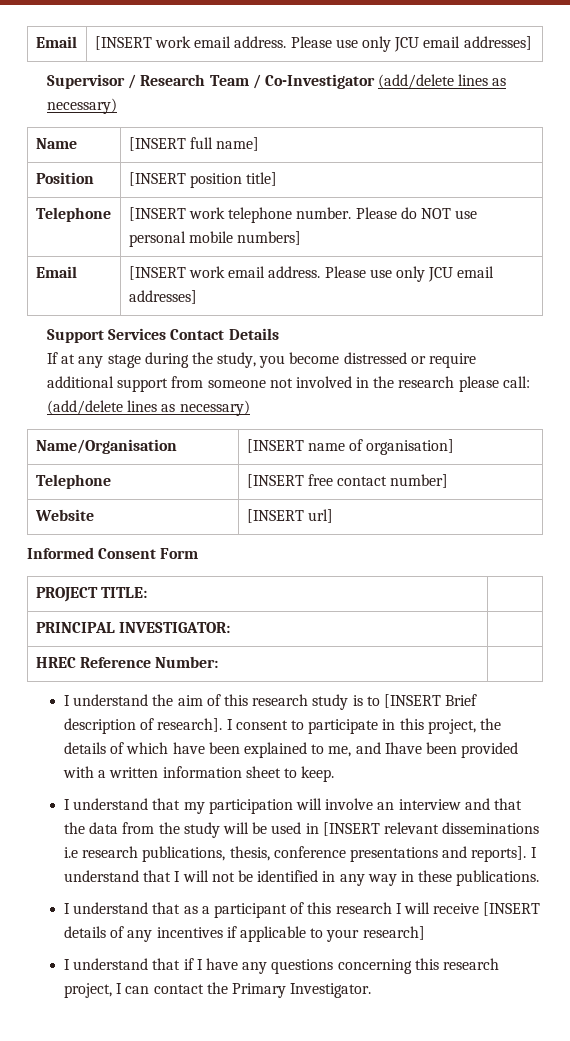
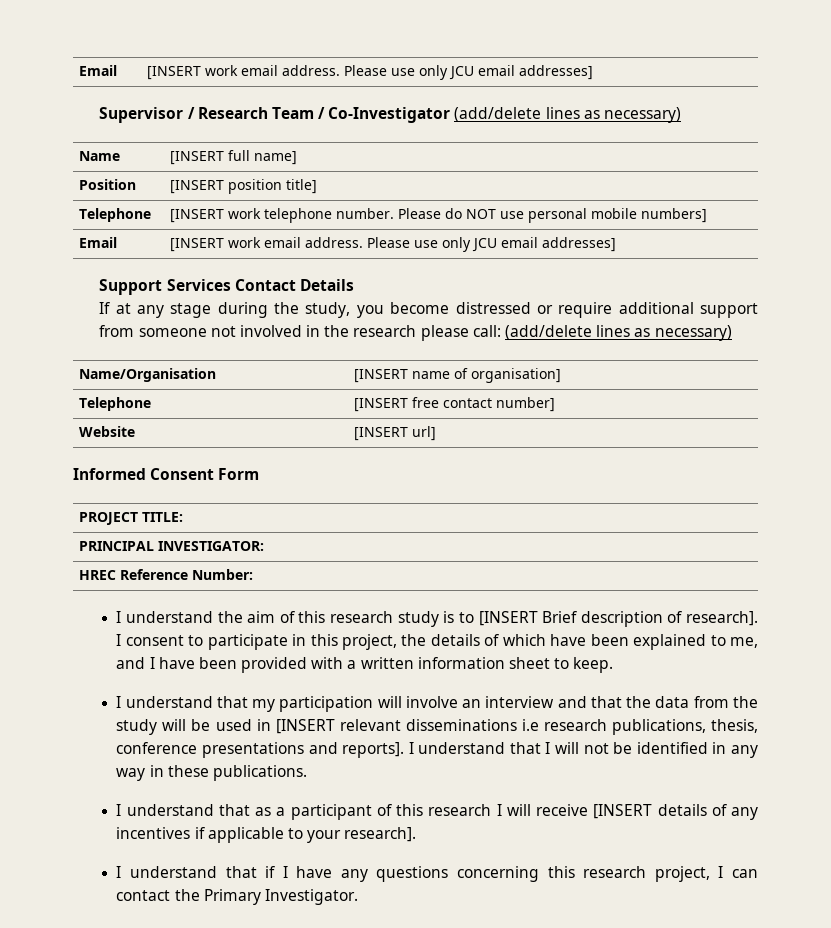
[384,742,422,754] Ihave -> [149,657,195,669] I have
[362,926,425,940] research] -> [344,827,417,842] research].

